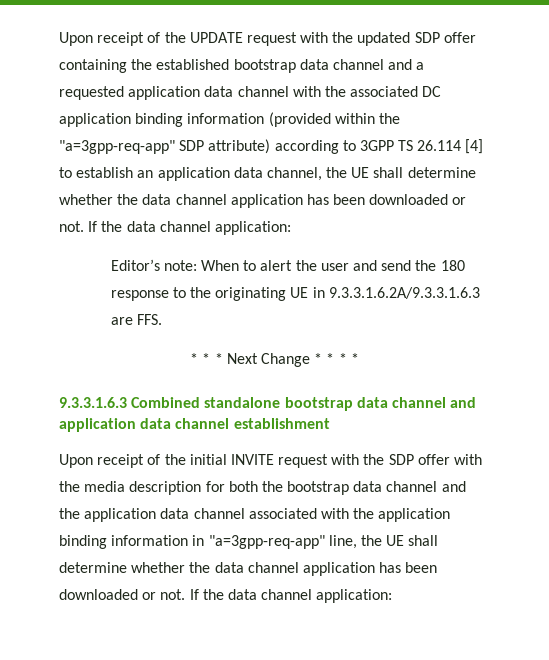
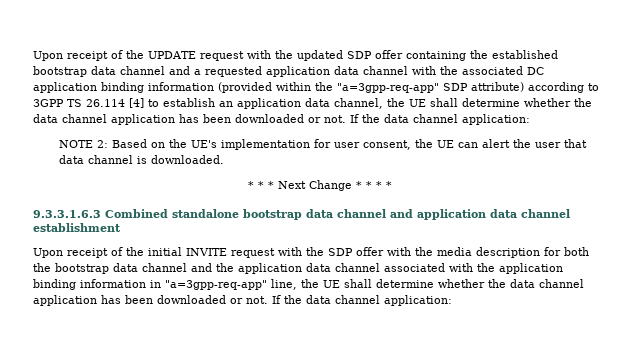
[110,259,465,271] [110,287,480,301] [110,314,162,325] Editor’s note: When to alert the user and send the 180 response to the originating UE in 9.3.3.1.6.2A/9.3.3.1.6.3 are FFS. -> [58,139,587,150] [58,155,224,164] NOTE 2: Based on the UE's implementation for user consent, the UE can alert the user that data channel is downloaded.

